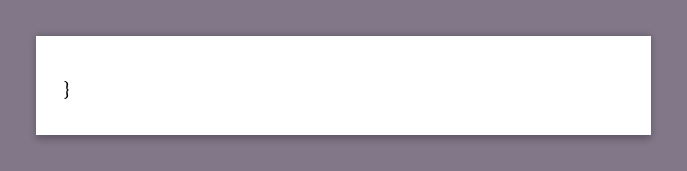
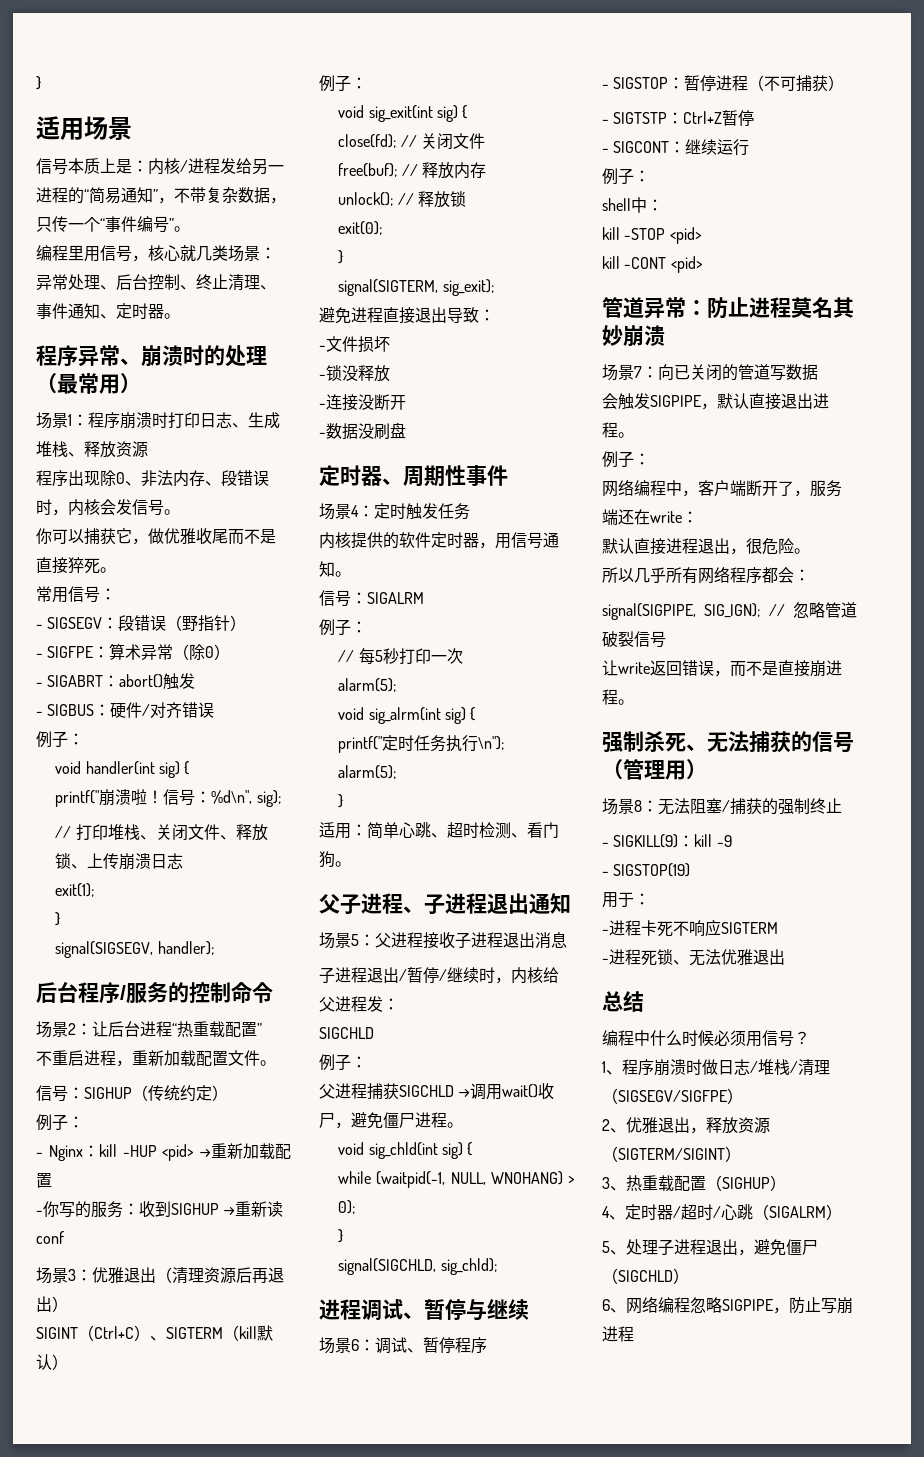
[63,81,71,99] } -> [36,76,41,90] [36,116,132,140] [36,158,284,175] [36,187,286,204] [36,216,190,233] [36,245,276,262] [36,274,276,291] [36,303,180,319] [36,345,267,367] [36,373,141,394] [36,412,280,429] [36,441,148,458] [36,470,269,487] [36,499,180,516] [36,528,276,545] [36,557,116,574] [36,586,116,603] [36,615,247,632] [36,643,231,660] [36,673,196,690] [36,702,215,718] [36,731,84,748] [55,761,190,778] [55,789,281,807] [55,824,268,841] [55,853,184,870] [55,883,95,897] [55,912,61,926] [55,941,214,958] [36,982,273,1004] [36,1021,262,1038] [36,1050,276,1067] [36,1085,228,1102] [36,1114,84,1131] [36,1143,291,1161] [36,1173,52,1188] [36,1201,284,1218] [36,1231,64,1244] [36,1267,284,1284] [36,1296,68,1312] [36,1325,273,1341] [36,1354,68,1370] [319,75,367,92] [338,105,468,122] [338,133,485,150] [338,162,486,179] [338,191,466,208] [338,221,383,235] [338,250,344,264] [338,279,494,296] [319,307,495,324] [319,336,390,353] [319,365,390,382] [319,394,406,411] [319,422,406,440] [319,464,508,487] [319,503,470,520] [319,532,559,549] [319,561,351,577] [319,590,424,607] [319,619,367,636] [338,648,463,664] [338,678,397,692] [338,707,476,724] [338,735,505,753] [338,765,397,779] [338,794,344,808] [319,822,559,839] [319,851,351,868] [319,893,571,915] [319,932,567,949] [319,967,559,984] [319,996,399,1012] [319,1027,374,1039] [319,1054,367,1071] [319,1083,555,1100] [319,1112,463,1129] [338,1142,473,1159] [338,1171,575,1188] [338,1200,356,1214] [338,1229,344,1243] [338,1258,497,1275] [319,1298,529,1321] [319,1337,487,1354] [602,75,845,92] [602,110,755,126] [602,139,750,156] [602,168,650,185] [602,197,663,213] [602,227,702,244] [602,256,703,273] [602,297,854,319] [602,325,665,346] [602,364,818,381] [602,393,829,410] [602,422,634,438] [602,451,650,468] [602,479,842,497] [602,509,698,525] [602,538,810,555] [602,566,810,584] [602,602,857,620] [602,631,666,648] [602,660,842,677] [602,689,634,705] [602,731,854,753] [602,759,707,780] [602,798,842,815] [602,834,732,848] [602,863,691,877] [602,892,650,908] [602,919,778,937] [602,949,785,966] [602,991,644,1012] [602,1030,810,1047] [602,1059,830,1076] [602,1088,743,1104] [602,1117,770,1134] [602,1146,741,1162] [602,1175,786,1192] [602,1204,842,1220] [602,1239,818,1256] [602,1268,689,1284] [602,1296,853,1314] [602,1326,634,1342] } // 适用场景 // 信号本质上是：内核/进程发给另一进程的“简易通知”，不带复杂数据，只传一个“事件编号”。 // 编程里用信号，核心就几类场景：异常处理、后台控制、终止清理、事件通知、定时器。 // 程序异常、崩溃时的处理（最常用） // 场景1：程序崩溃时打印日志、生成堆栈、释放资源 // 程序出现除0、非法内存、段错误时，内核会发信号。 // 你可以捕获它，做优雅收尾而不是直接猝死。 // 常用信号： // - SIGSEGV：段错误（野指针） // - SIGFPE：算术异常（除0） // - SIGABRT：abort()触发 // - SIGBUS：硬件/对齐错误 // 例子： // void handler(int sig) { // printf("崩溃啦！信号：%d\n", sig); // // 打印堆栈、关闭文件、释放锁、上传崩溃日志 // exit(1); // } // signal(SIGSEGV, handler); // 后台程序/服务的控制命令 // 场景2：让后台进程“热重载配置” // 不重启进程，重新加载配置文件。 // 信号：SIGHUP（传统约定） // 例子： // - Nginx：kill -HUP <pid> →重新加载配置 // -你写的服务：收到SIGHUP →重新读conf // 场景3：优雅退出（清理资源后再退出） // SIGINT（Ctrl+C）、SIGTERM（kill默认） // 例子： // void sig_exit(int sig) { // close(fd); // 关闭文件 // free(buf); // 释放内存 // unlock(); // 释放锁 // exit(0); // } // signal(SIGTERM, sig_exit); // 避免进程直接退出导致： // -文件损坏 // -锁没释放 // -连接没断开 // -数据没刷盘 // 定时器、周期性事件 // 场景4：定时触发任务 // 内核提供的软件定时器，用信号通知。 // 信号：SIGALRM // 例子： // // 每5秒打印一次 // alarm(5); // void sig_alrm(int sig) { // printf("定时任务执行\n"); // alarm(5); // } // 适用：简单心跳、超时检测、看门狗。 // 父子进程、子进程退出通知 // 场景5：父进程接收子进程退出消息 // 子进程退出/暂停/继续时，内核给父进程发： // SIGCHLD // 例子： // 父进程捕获SIGCHLD →调用wait()收尸，避免僵尸进程。 // void sig_chld(int sig) { // while (waitpid(-1, NULL, WNOHANG) > 0); // } // signal(SIGCHLD, sig_chld); // 进程调试、暂停与继续 // 场景6：调试、暂停程序 // - SIGSTOP：暂停进程（不可捕获） // - SIGTSTP：Ctrl+Z暂停 // - SIGCONT：继续运行 // 例子： // shell中： // kill -STOP <pid> // kill -CONT <pid> // 管道异常：防止进程莫名其妙崩溃 // 场景7：向已关闭的管道写数据 // 会触发SIGPIPE，默认直接退出进程。 // 例子： // 网络编程中，客户端断开了，服务端还在write： // 默认直接进程退出，很危险。 // 所以几乎所有网络程序都会： // signal(SIGPIPE, SIG_IGN); // 忽略管道破裂信号 // 让write返回错误，而不是直接崩进程。 // 强制杀死、无法捕获的信号（管理用） // 场景8：无法阻塞/捕获的强制终止 // - SIGKILL(9)：kill -9 // - SIGSTOP(19) // 用于： // -进程卡死不响应SIGTERM // -进程死锁、无法优雅退出 // 总结 // 编程中什么时候必须用信号？ // 1、程序崩溃时做日志/堆栈/清理（SIGSEGV/SIGFPE） // 2、优雅退出，释放资源（SIGTERM/SIGINT） // 3、热重载配置（SIGHUP） // 4、定时器/超时/心跳（SIGALRM） // 5、处理子进程退出，避免僵尸（SIGCHLD） // 6、网络编程忽略SIGPIPE，防止写崩进程

